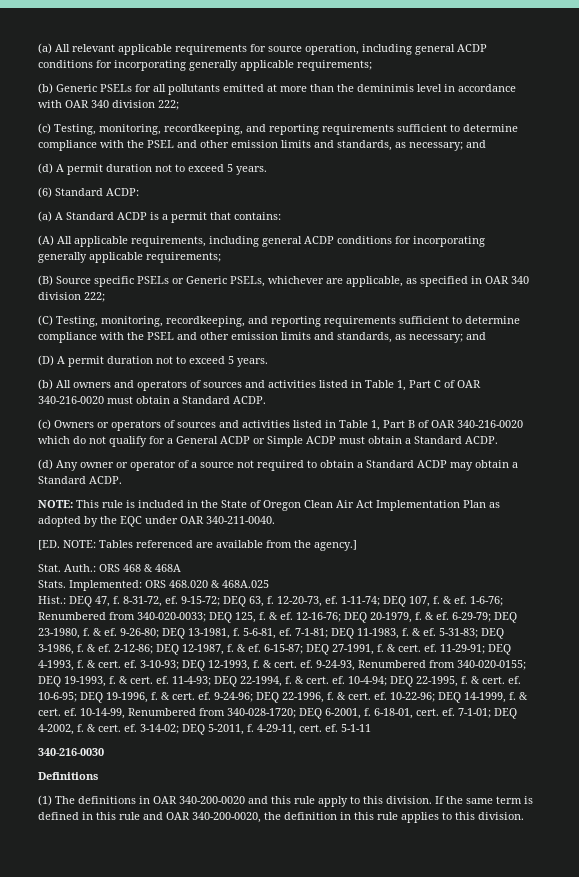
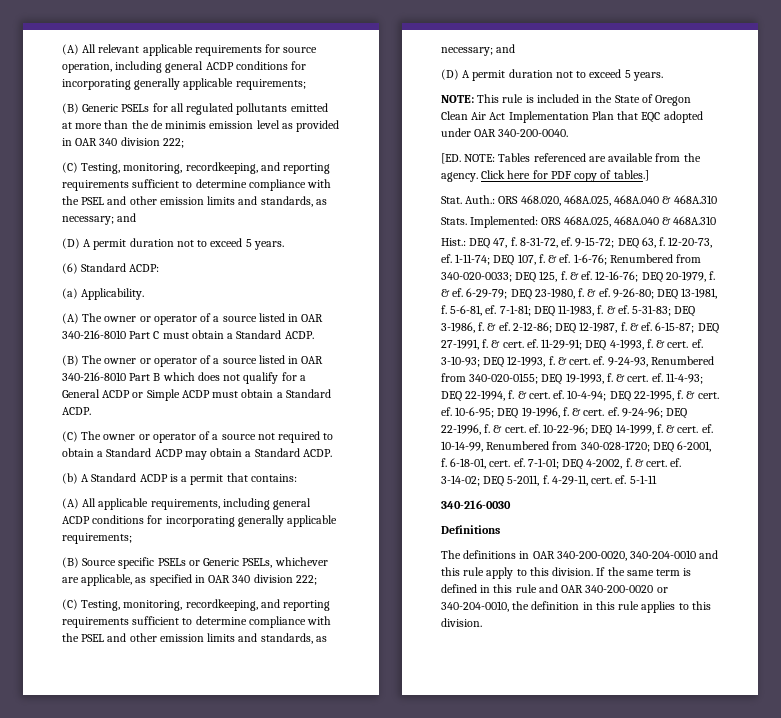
[38,43,52,54] (a) -> [62,44,79,55] (A)
[38,83,53,94] (b) -> [62,103,79,114] (B)
(166, 88) none -> [186,103,234,115] regulated
[357,84,516,92] [38,100,179,110] [38,123,51,134] deminimis level in accordance with OAR 340 division 222; // (c) -> [150,120,340,132] [62,137,184,148] [62,162,78,173] de minimis emission level as provided in OAR 340 division 222; // (C)
[38,163,53,174] (d) -> [62,238,80,249] (D)
(52, 216) none -> [81,288,145,300] [62,313,324,325] [62,330,314,339] [62,355,324,367] [62,372,306,384] [62,389,331,401] [62,407,91,415] [62,431,334,443] [62,448,332,460] [62,473,78,484] Applicability. // (A) The owner or operator of a source listed in OAR 340-216-8010 Part C must obtain a Standard ACDP. // (B) The owner or operator of a source listed in OAR 340-216-8010 Part B which does not qualify for a General ACDP or Simple ACDP must obtain a Standard ACDP. // (C) The owner or operator of a source not required to obtain a Standard ACDP may obtain a Standard ACDP. // (b)
[38,379,481,391] [38,396,266,404] [38,419,523,431] [38,436,498,447] [38,459,518,471] [38,476,122,484] // (b) All owners and operators of sources and activities listed in Table 1, Part C of OAR 340-216-0020 must obtain a Standard ACDP. // (c) Owners or operators of sources and activities listed in Table 1, Part B of OAR 340-216-0020 which do not qualify for a General ACDP or Simple ACDP must obtain a Standard ACDP. // (d) Any owner or operator of a source not required to obtain a Standard ACDP may obtain a Standard ACDP. -> (663, 76) none
[489,502,500,508] [38,516,142,527] as adopted by the EQC -> [617,111,703,123] that EQC adopted
[206,516,275,524] 340-211-0040. -> [498,129,569,137] 340-200-0040.
[314,540,357,551] [38,564,181,572] agency.] // Stat. Auth.: ORS 468 & 468A -> [441,170,649,182] [441,195,717,206] agency. Click here for PDF copy of tables.] // Stat. Auth.: ORS 468.020, 468A.025, 468A.040 & 468A.310
[169,580,269,588] 468.020 & 468A.025 -> [563,216,717,227] 468A.025, 468A.040 & 468A.310
[38,795,52,806] (1) -> (500, 529) none
[179,796,245,804] 340-200-0020 -> [556,550,697,561] 340-200-0020, 340-204-0010
[192,812,261,823] 340-200-0020, -> [585,585,668,593] [441,601,509,612] 340-200-0020 or 340-204-0010,

